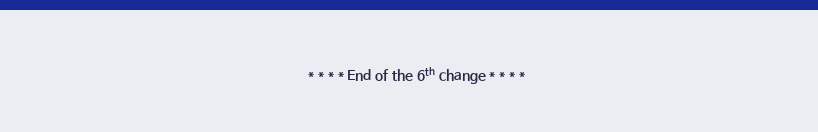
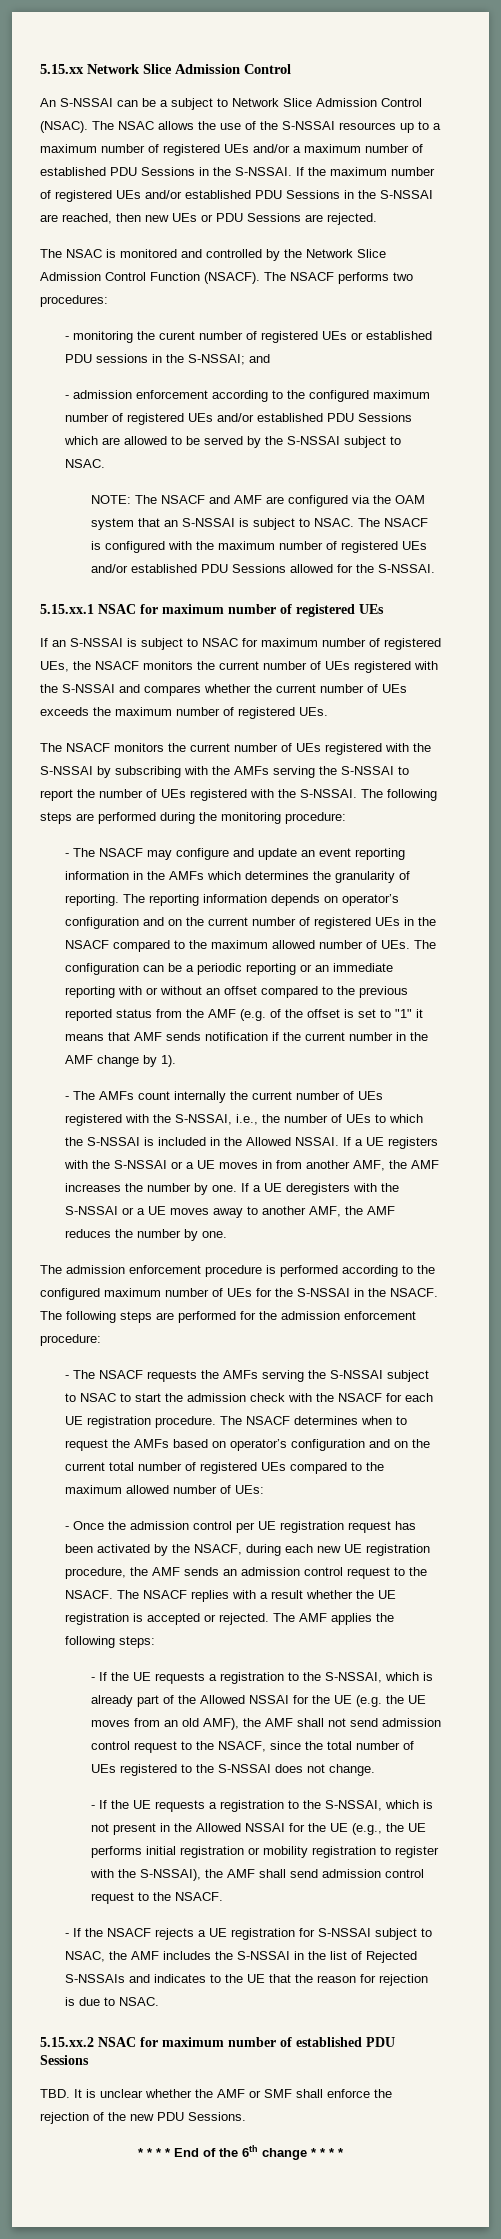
(308, 75) none -> [40,64,291,74] [40,98,422,110] [40,121,441,133] [40,144,423,156] [40,167,435,176] [40,190,433,202] [40,213,377,225] [40,249,386,261] [40,272,413,284] [40,295,108,307] [65,331,433,343] [65,354,271,365] [65,390,431,402] [65,413,413,425] [64,436,402,448] [65,459,106,468] [90,495,425,507] [90,518,428,530] [90,541,427,553] [90,564,435,573] [40,604,384,617] [40,638,441,650] [40,661,438,673] [40,684,407,696] [40,707,328,719] [40,743,431,755] [40,766,409,778] [40,789,437,801] [40,812,346,824] [65,848,406,860] [65,871,411,883] [65,894,400,906] [65,917,437,929] [65,940,437,952] [65,963,394,975] [65,986,409,998] [65,1009,424,1021] [65,1032,429,1041] [65,1055,177,1067] [65,1091,384,1103] [65,1114,424,1126] [65,1137,439,1149] [64,1160,440,1171] [65,1183,400,1195] [65,1206,396,1218] [65,1229,228,1241] [40,1265,435,1277] [40,1288,438,1300] [40,1311,416,1323] [40,1334,101,1346] [65,1370,430,1382] [65,1393,434,1402] [65,1416,408,1428] [65,1439,431,1451] [65,1462,385,1474] [65,1485,265,1494] [65,1521,417,1533] [65,1544,431,1556] [65,1567,428,1579] [65,1590,397,1602] [65,1613,395,1625] [65,1636,156,1648] [90,1672,433,1684] [90,1695,426,1707] [90,1718,441,1730] [90,1741,414,1753] [90,1764,375,1776] [90,1800,433,1812] [90,1823,426,1835] [90,1846,439,1858] [89,1869,424,1881] [90,1892,223,1904] [65,1928,433,1940] [65,1951,418,1963] [65,1974,429,1986] [65,1997,160,2006] [40,2037,395,2047] [40,2055,89,2065] [40,2089,392,2098] [40,2112,246,2124] 5.15.xx Network Slice Admission Control // An S-NSSAI can be a subject to Network Slice Admission Control (NSAC). The NSAC allows the use of the S-NSSAI resources up to a maximum number of registered UEs and/or a maximum number of established PDU Sessions in the S-NSSAI. If the maximum number of registered UEs and/or established PDU Sessions in the S-NSSAI are reached, then new UEs or PDU Sessions are rejected. // The NSAC is monitored and controlled by the Network Slice Admission Control Function (NSACF). The NSACF performs two procedures: // - monitoring the curent number of registered UEs or established PDU sessions in the S-NSSAI; and // - admission enforcement according to the configured maximum number of registered UEs and/or established PDU Sessions which are allowed to be served by the S-NSSAI subject to NSAC. // NOTE: The NSACF and AMF are configured via the OAM system that an S-NSSAI is subject to NSAC. The NSACF is configured with the maximum number of registered UEs and/or established PDU Sessions allowed for the S-NSSAI. // 5.15.xx.1 NSAC for maximum number of registered UEs // If an S-NSSAI is subject to NSAC for maximum number of registered UEs, the NSACF monitors the current number of UEs registered with the S-NSSAI and compares whether the current number of UEs exceeds the maximum number of registered UEs. // The NSACF monitors the current number of UEs registered with the S-NSSAI by subscribing with the AMFs serving the S-NSSAI to report the number of UEs registered with the S-NSSAI. The following steps are performed during the monitoring procedure: // - The NSACF may configure and update an event reporting information in the AMFs which determines the granularity of reporting. The reporting information depends on operator’s configuration and on the current number of registered UEs in the NSACF compared to the maximum allowed number of UEs. The configuration can be a periodic reporting or an immediate reporting with or without an offset compared to the previous reported status from the AMF (e.g. of the offset is set to "1" it means that AMF sends notification if the current number in the AMF change by 1). // - The AMFs count internally the current number of UEs registered with the S-NSSAI, i.e., the number of UEs to which the S-NSSAI is included in the Allowed NSSAI. If a UE registers with the S-NSSAI or a UE moves in from another AMF, the AMF increases the number by one. If a UE deregisters with the S-NSSAI or a UE moves away to another AMF, the AMF reduces the number by one. // The admission enforcement procedure is performed according to the configured maximum number of UEs for the S-NSSAI in the NSACF. The following steps are performed for the admission enforcement procedure: // - The NSACF requests the AMFs serving the S-NSSAI subject to NSAC to start the admission check with the NSACF for each UE registration procedure. The NSACF determines when to request the AMFs based on operator’s configuration and on the current total number of registered UEs compared to the maximum allowed number of UEs: // - Once the admission control per UE registration request has been activated by the NSACF, during each new UE registration procedure, the AMF sends an admission control request to the NSACF. The NSACF replies with a result whether the UE registration is accepted or rejected. The AMF applies the following steps: // - If the UE requests a registration to the S-NSSAI, which is already part of the Allowed NSSAI for the UE (e.g. the UE moves from an old AMF), the AMF shall not send admission control request to the NSACF, since the total number of UEs registered to the S-NSSAI does not change. // - If the UE requests a registration to the S-NSSAI, which is not present in the Allowed NSSAI for the UE (e.g., the UE performs initial registration or mobility registration to register with the S-NSSAI), the AMF shall send admission control request to the NSACF. // - If the NSACF rejects a UE registration for S-NSSAI subject to NSAC, the AMF includes the S-NSSAI in the list of Rejected S-NSSAIs and indicates to the UE that the reason for rejection is due to NSAC. // 5.15.xx.2 NSAC for maximum number of established PDU Sessions // TBD. It is unclear whether the AMF or SMF shall enforce the rejection of the new PDU Sessions. //

